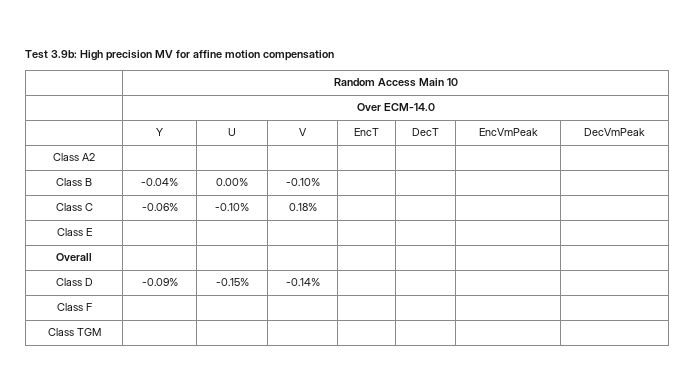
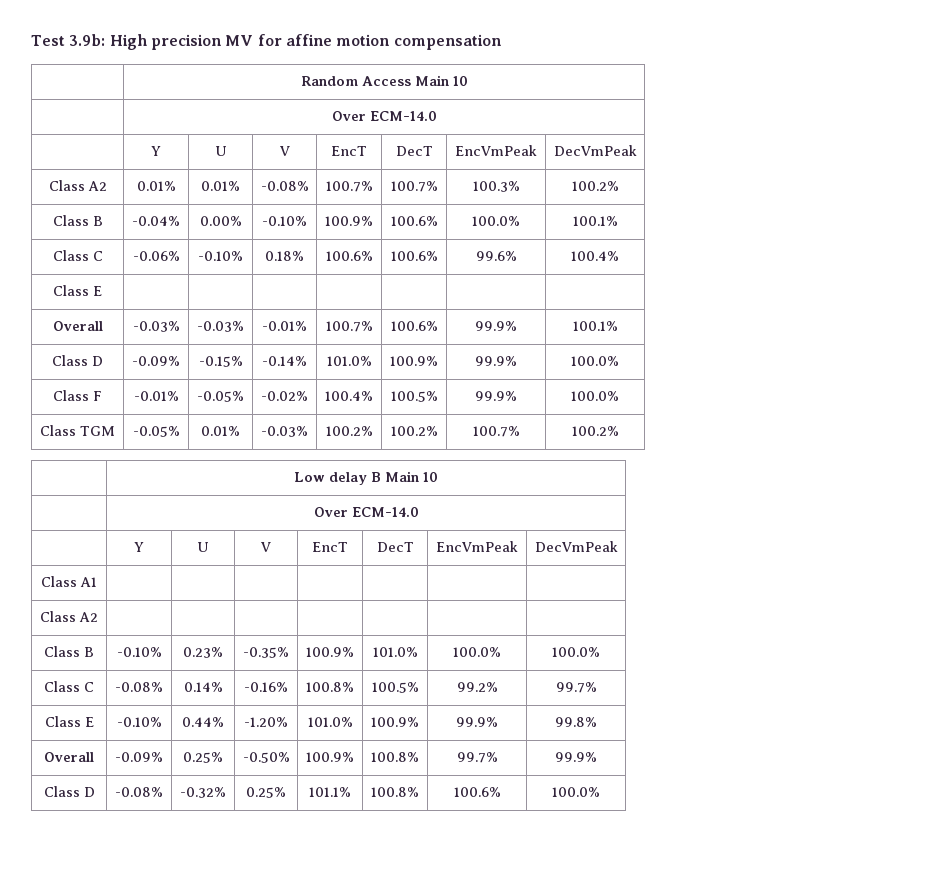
(95, 157) | | | | | | -> [136,181,176,191] [200,181,240,191] [260,181,309,191] [325,181,373,192] [390,181,438,192] [472,181,520,192] [571,181,619,191] 0.01% | 0.01% | -0.08% | 100.7% | 100.7% | 100.3% | 100.2%
(320, 182) | | | -> [325,216,373,226] [390,216,438,226] [472,216,520,226] [572,216,618,226] 100.9% | 100.6% | 100.0% | 100.1%
(317, 207) | | | -> [325,251,373,261] [390,251,438,261] [475,251,517,261] [571,251,619,261] 100.6% | 100.6% | 99.6% | 100.4%
(92, 257) | | | | | | -> [132,321,180,332] [196,321,244,332] [262,321,307,331] [325,321,373,332] [390,321,438,331] [475,321,517,331] [572,321,618,331] -0.03% | -0.03% | -0.01% | 100.7% | 100.6% | 99.9% | 100.1%
[56,303,92,311] [47,328,101,336] | | | // Class F | | | | | | | // Class TGM | | | | | | | -> [326,356,372,366] [390,356,438,366] [475,356,517,366] [571,356,619,366] [53,390,102,401] [133,391,179,401] [196,391,244,402] [261,391,308,401] [325,391,373,401] [390,391,438,402] [475,391,517,401] [571,391,619,401] [40,425,115,436] [132,426,180,437] [200,426,240,436] [261,426,308,437] [325,426,373,436] [390,426,438,436] [472,426,520,437] [571,426,619,436] [294,471,439,485] [313,507,419,517] [134,542,144,552] [196,542,209,552] [260,542,271,552] [312,542,348,552] [376,542,414,552] [436,541,518,552] [534,541,618,552] [41,576,97,587] [40,611,98,622] [44,646,94,657] [116,647,162,657] [182,647,223,658] [242,647,289,658] [306,647,354,657] [372,647,418,657] [453,647,501,657] [552,647,600,657] [44,681,94,692] [115,682,163,692] [183,682,223,692] [243,682,288,692] [306,682,354,692] [371,682,419,693] [456,682,498,692] [555,682,597,693] [44,716,94,727] [116,717,162,727] [181,717,224,727] [243,717,288,727] [307,717,353,727] [371,717,419,727] [456,717,498,727] [555,717,597,727] [44,752,94,762] [115,752,163,762] [182,752,223,763] [242,752,290,763] [306,752,354,762] [371,752,419,762] [456,752,498,763] [555,752,597,762] [43,786,95,797] [115,787,163,797] [179,787,226,798] [245,787,286,798] [309,787,351,797] [371,787,419,797] [453,787,501,797] [552,787,600,797] 101.0% | 100.9% | 99.9% | 100.0% // Class F | -0.01% | -0.05% | -0.02% | 100.4% | 100.5% | 99.9% | 100.0% // Class TGM | -0.05% | 0.01% | -0.03% | 100.2% | 100.2% | 100.7% | 100.2% // | Low delay B Main 10 // | Over ECM-14.0 // | Y | U | V | EncT | DecT | EncVmPeak | DecVmPeak // Class A1 | | | | | | | // Class A2 | | | | | | | // Class B | -0.10% | 0.23% | -0.35% | 100.9% | 101.0% | 100.0% | 100.0% // Class C | -0.08% | 0.14% | -0.16% | 100.8% | 100.5% | 99.2% | 99.7% // Class E | -0.10% | 0.44% | -1.20% | 101.0% | 100.9% | 99.9% | 99.8% // Overall | -0.09% | 0.25% | -0.50% | 100.9% | 100.8% | 99.7% | 99.9% // Class D | -0.08% | -0.32% | 0.25% | 101.1% | 100.8% | 100.6% | 100.0%

